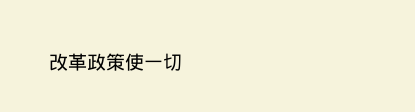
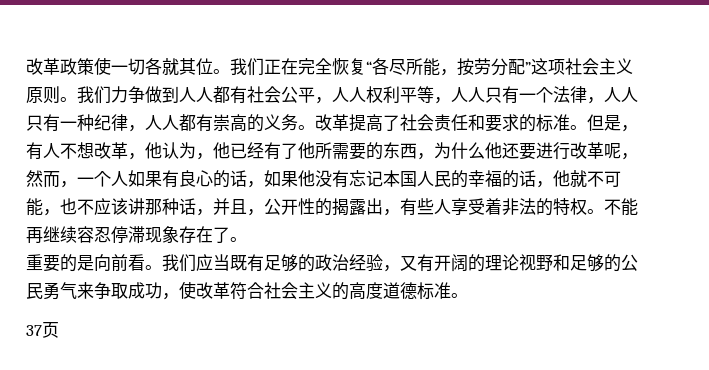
(182, 62) none -> [145,58,633,76] [26,86,638,104] [26,114,638,132] [26,142,638,160] [26,170,621,188] [26,198,638,216] [26,226,247,244] [26,254,638,272] [26,281,468,300] [26,322,59,338] 各就其位。我们正在完全恢复“各尽所能，按劳分配”这项社会主义原则。我们力争做到人人都有社会公平，人人权利平等，人人只有一个法律，人人只有一种纪律，人人都有崇高的义务。改革提高了社会责任和要求的标准。但是，有人不想改革，他认为，他已经有了他所需要的东西，为什么他还要进行改革呢，然而，一个人如果有良心的话，如果他没有忘记本国人民的幸福的话，他就不可能，也不应该讲那种话，并且，公开性的揭露出，有些人享受着非法的特权。不能再继续容忍停滞现象存在了。 // 重要的是向前看。我们应当既有足够的政治经验，又有开阔的理论视野和足够的公民勇气来争取成功，使改革符合社会主义的高度道德标准。 // 37页

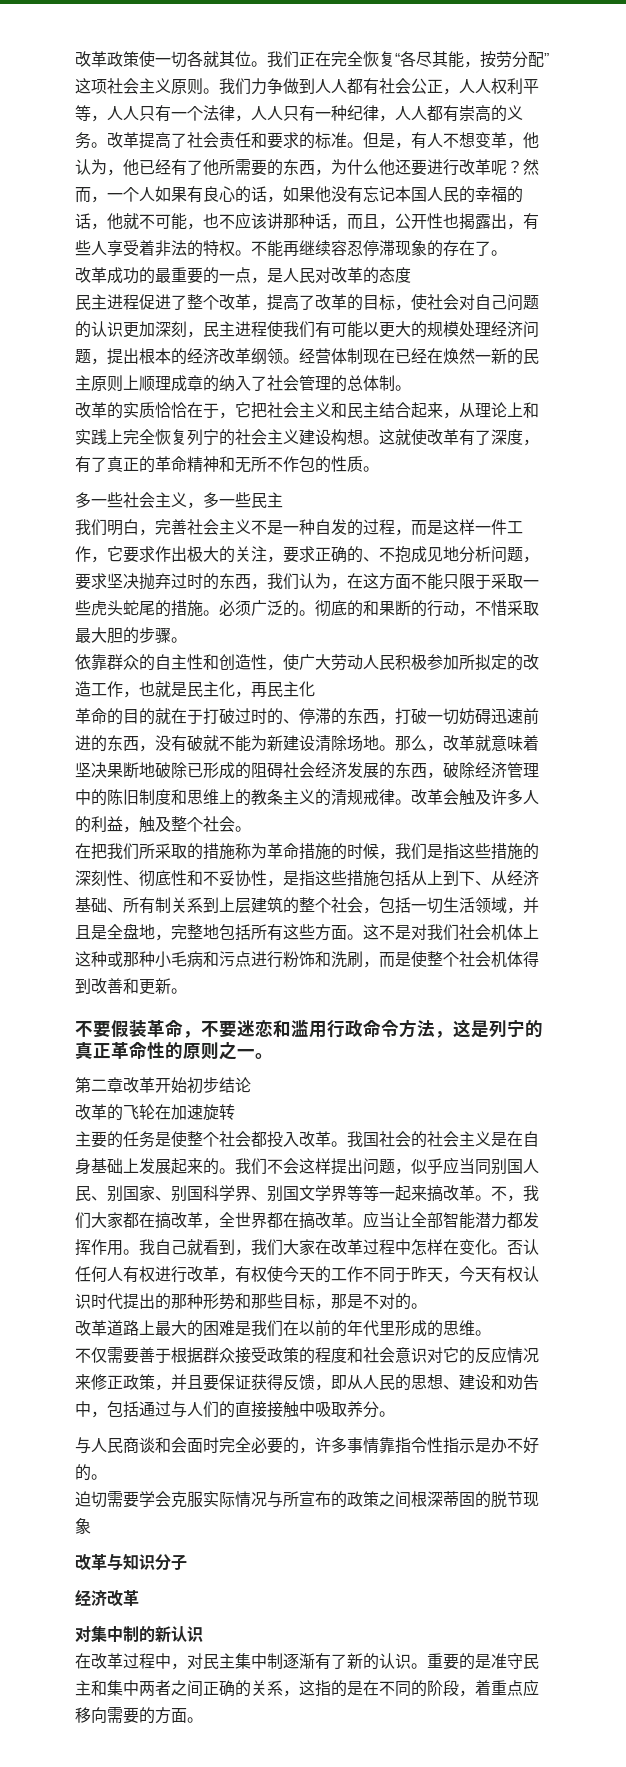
[406,58,423,75] 所 -> [432,51,448,67] 其
[298,87,315,103] 平 -> [427,79,443,93] 正
[94,142,111,159] 改 -> [475,132,491,148] 变
[621,153,638,160] ， -> [507,160,523,174] ？
[213,198,230,215] 并 -> [347,214,363,230] 而
[315,198,332,216] 的 -> [443,213,459,229] 也
(179, 234) none -> [427,240,443,257] 的
[26,254,638,272] [26,281,468,300] [26,322,59,338] 重要的是向前看。我们应当既有足够的政治经验，又有开阔的理论视野和足够的公民勇气来争取成功，使改革符合社会主义的高度道德标准。 // 37页 -> [75,267,411,284] [75,294,539,311] [75,321,539,338] [75,348,539,365] [75,375,411,392] [75,402,539,419] [75,429,539,446] [75,456,379,473] [75,492,283,509] [75,519,523,536] [75,546,539,563] [75,573,539,590] [75,600,539,617] [75,627,187,644] [75,654,539,671] [75,681,315,698] [75,708,539,725] [75,735,539,752] [75,762,539,779] [75,789,539,806] [75,816,251,833] [75,843,539,860] [75,870,539,887] [75,897,539,914] [75,923,539,941] [75,951,539,968] [75,978,187,995] [75,1019,543,1038] [75,1042,273,1060] [75,1077,251,1094] [75,1104,235,1121] [75,1131,539,1148] [75,1157,539,1175] [75,1185,539,1202] [75,1211,539,1229] [75,1239,539,1256] [75,1266,539,1283] [75,1293,427,1310] [75,1320,491,1337] [75,1346,539,1364] [75,1374,539,1391] [75,1401,395,1418] [75,1437,539,1454] [75,1464,107,1481] [75,1491,539,1508] [75,1518,91,1534] [75,1553,187,1571] [75,1589,139,1607] [75,1626,203,1643] [75,1653,539,1670] [75,1679,539,1697] [75,1707,203,1724] 改革成功的最重要的一点，是人民对改革的态度 // 民主进程促进了整个改革，提高了改革的目标，使社会对自己问题的认识更加深刻，民主进程使我们有可能以更大的规模处理经济问题，提出根本的经济改革纲领。经营体制现在已经在焕然一新的民主原则上顺理成章的纳入了社会管理的总体制。 // 改革的实质恰恰在于，它把社会主义和民主结合起来，从理论上和实践上完全恢复列宁的社会主义建设构想。这就使改革有了深度，有了真正的革命精神和无所不作包的性质。 // 多一些社会主义，多一些民主 // 我们明白，完善社会主义不是一种自发的过程，而是这样一件工作，它要求作出极大的关注，要求正确的、不抱成见地分析问题，要求坚决抛弃过时的东西，我们认为，在这方面不能只限于采取一些虎头蛇尾的措施。必须广泛的。彻底的和果断的行动，不惜采取最大胆的步骤。 // 依靠群众的自主性和创造性，使广大劳动人民积极参加所拟定的改造工作，也就是民主化，再民主化 // 革命的目的就在于打破过时的、停滞的东西，打破一切妨碍迅速前进的东西，没有破就不能为新建设清除场地。那么，改革就意味着坚决果断地破除已形成的阻碍社会经济发展的东西，破除经济管理中的陈旧制度和思维上的教条主义的清规戒律。改革会触及许多人的利益，触及整个社会。 // 在把我们所采取的措施称为革命措施的时候，我们是指这些措施的深刻性、彻底性和不妥协性，是指这些措施包括从上到下、从经济基础、所有制关系到上层建筑的整个社会，包括一切生活领域，并且是全盘地，完整地包括所有这些方面。这不是对我们社会机体上这种或那种小毛病和污点进行粉饰和洗刷，而是使整个社会机体得到改善和更新。 // 不要假装革命，不要迷恋和滥用行政命令方法，这是列宁的真正革命性的原则之一。 // 第二章改革开始初步结论 // 改革的飞轮在加速旋转 // 主要的任务是使整个社会都投入改革。我国社会的社会主义是在自身基础上发展起来的。我们不会这样提出问题，似乎应当同别国人民、别国家、别国科学界、别国文学界等等一起来搞改革。不，我们大家都在搞改革，全世界都在搞改革。应当让全部智能潜力都发挥作用。我自己就看到，我们大家在改革过程中怎样在变化。否认任何人有权进行改革，有权使今天的工作不同于昨天，今天有权认识时代提出的那种形势和那些目标，那是不对的。 // 改革道路上最大的困难是我们在以前的年代里形成的思维。 // 不仅需要善于根据群众接受政策的程度和社会意识对它的反应情况来修正政策，并且要保证获得反馈，即从人民的思想、建设和劝告中，包括通过与人们的直接接触中吸取养分。 // 与人民商谈和会面时完全必要的，许多事情靠指令性指示是办不好的。 // 迫切需要学会克服实际情况与所宣布的政策之间根深蒂固的脱节现象 // 改革与知识分子 // 经济改革 // 对集中制的新认识 // 在改革过程中，对民主集中制逐渐有了新的认识。重要的是准守民主和集中两者之间正确的关系，这指的是在不同的阶段，着重点应移向需要的方面。

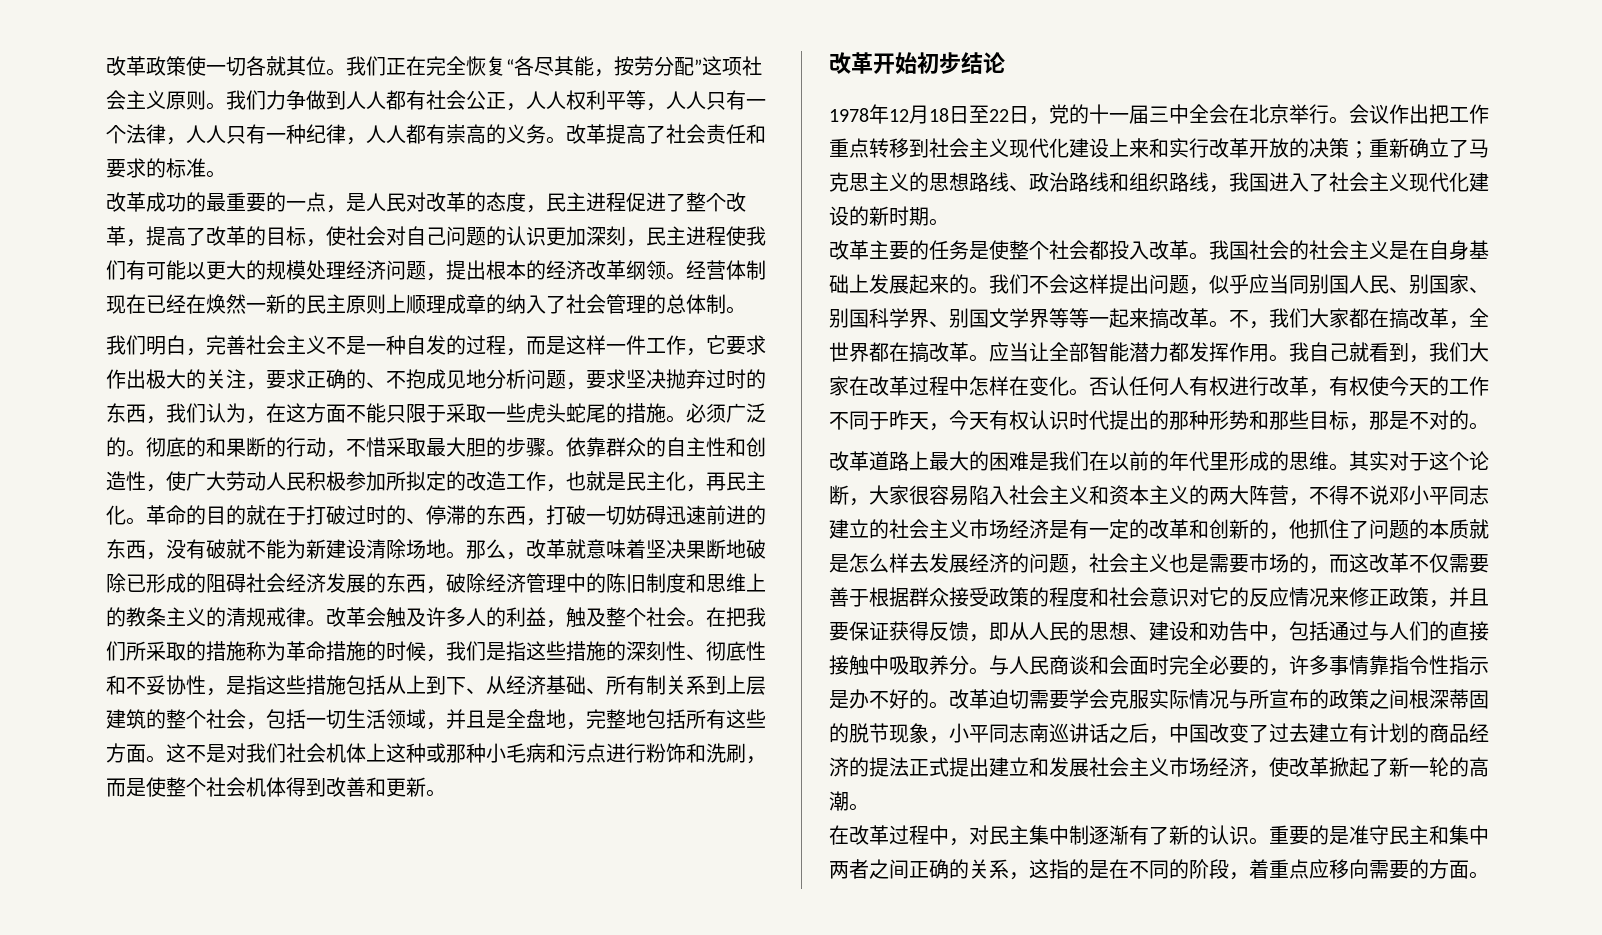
[363,132,539,149] [75,159,539,176] [75,186,523,203] [75,212,539,230] [75,240,507,257] 但是，有人不想变革，他认为，他已经有了他所需要的东西，为什么他还要进行改革呢？然而，一个人如果有良心的话，如果他没有忘记本国人民的幸福的话，他就不可能，也不应该讲那种话，而且，公开性也揭露出，有些人享受着非法的特权。不能再继续容忍停滞现象的存在了。 -> (226, 174) none
(411, 275) // -> [526,205,546,213] ，
[75,402,539,419] [75,429,539,446] [75,456,379,473] [75,492,283,509] // 改革的实质恰恰在于，它把社会主义和民主结合起来，从理论上和实践上完全恢复列宁的社会主义建设构想。这就使改革有了深度，有了真正的革命精神和无所不作包的性质。 // 多一些社会主义，多一些民主 -> (746, 310) none
(187, 640) // -> (566, 453) none
(315, 689) // -> [126,517,146,525] 。
(251, 829) // -> (706, 623) none
[75,1019,543,1038] [75,1042,273,1060] [75,1077,251,1094] [75,1104,235,1121] 不要假装革命，不要迷恋和滥用行政命令方法，这是列宁的真正革命性的原则之一。 // 第二章改革开始初步结论 // 改革的飞轮在加速旋转 // -> [829,52,1005,74] [829,104,1489,125] [829,138,1489,159] [829,172,1489,193] [829,206,949,226] [829,240,869,260] 改革开始初步结论 // 1978年12月18日至22日，党的十一届三中全会在北京举行。会议作出把工作重点转移到社会主义现代化建设上来和实行改革开放的决策；重新确立了马克思主义的思想路线、政治路线和组织路线，我国进入了社会主义现代化建设的新时期。 // 改革
(491, 1333) // -> [1349,451,1489,471] [829,485,1489,506] [829,519,1489,540] [829,553,1409,574] 其实对于这个论断，大家很容易陷入社会主义和资本主义的两大阵营，不得不说邓小平同志建立的社会主义市场经济是有一定的改革和创新的，他抓住了问题的本质就是怎么样去发展经济的问题，社会主义也是需要市场的，而这改革
(395, 1414) // -> (989, 671) none
(107, 1477) // -> [949,689,989,709] 改革
[75,1553,187,1571] [75,1589,139,1607] [75,1626,203,1643] // 改革与知识分子 // 经济改革 // 对集中制的新认识 -> [929,723,1489,744] [829,757,1489,778] [829,791,869,811] ，小平同志南巡讲话之后，中国改变了过去建立有计划的商品经济的提法正式提出建立和发展社会主义市场经济，使改革掀起了新一轮的高潮。

